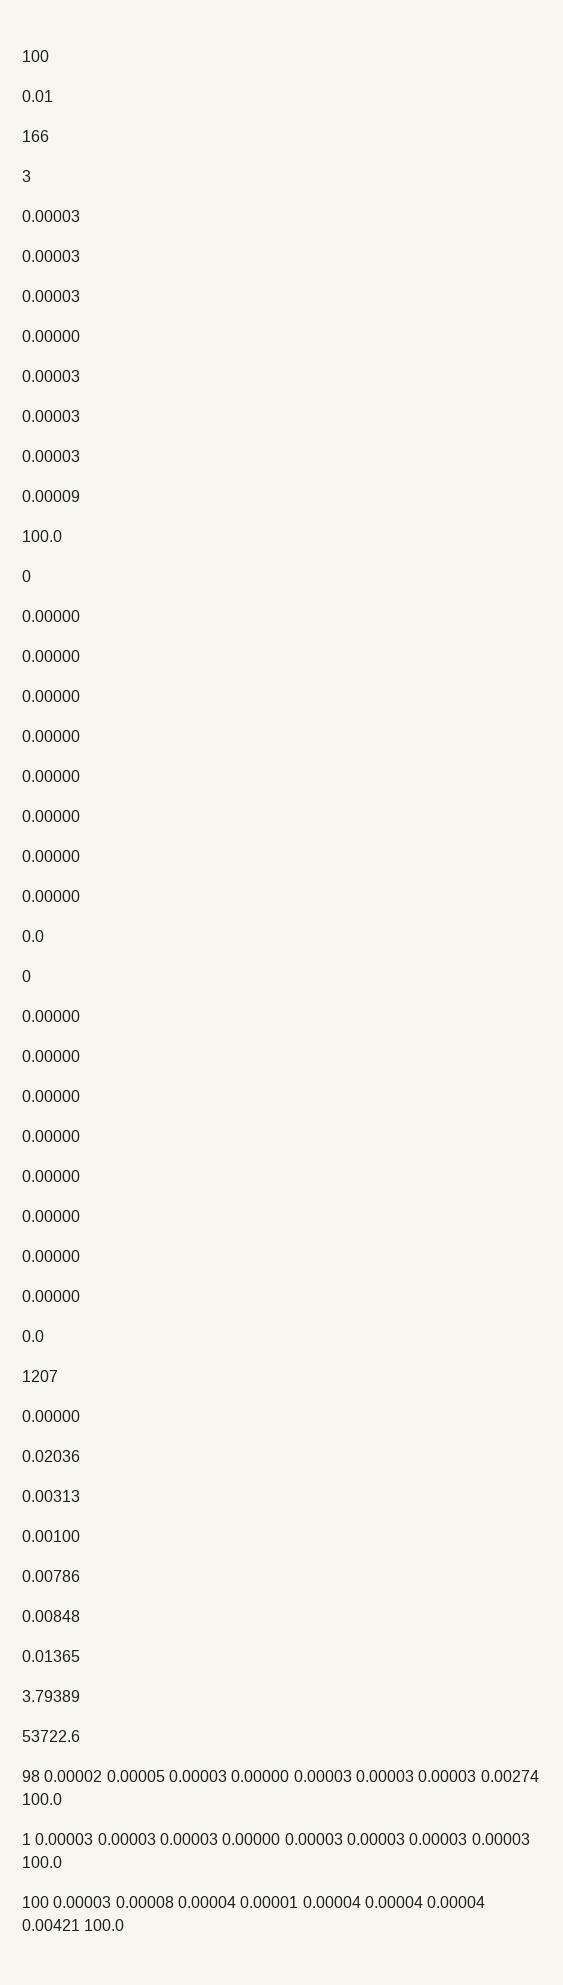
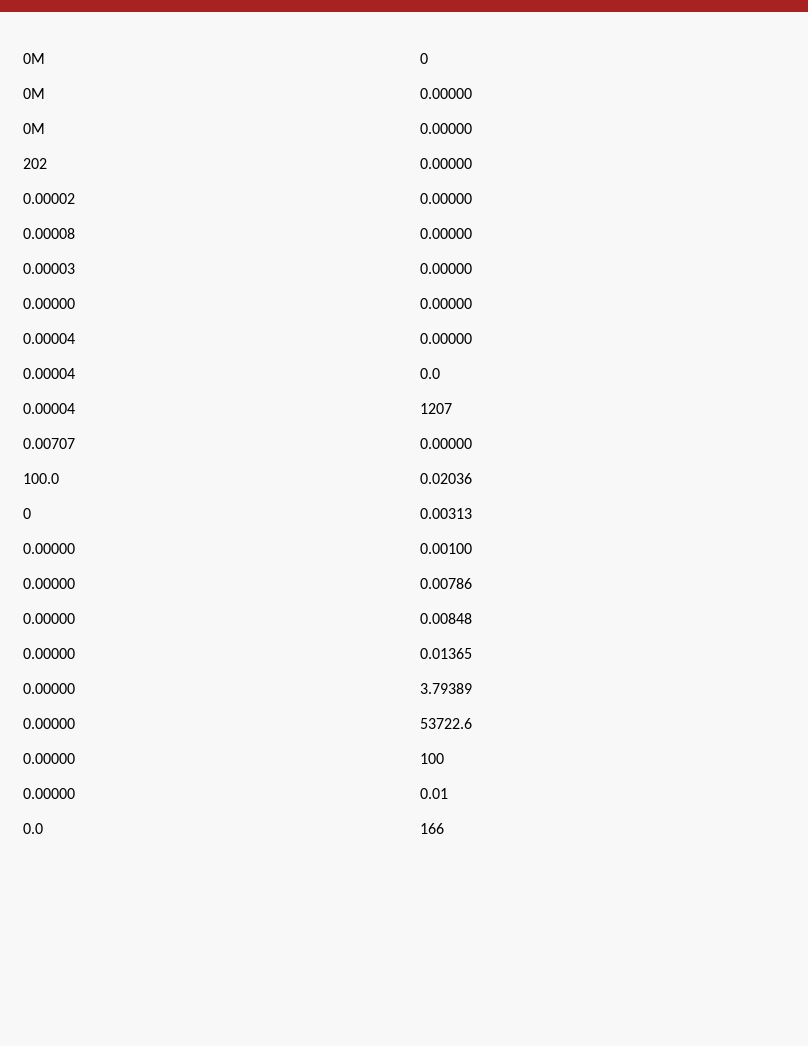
[22,50,49,62] [22,90,53,102] [22,130,49,142] [22,170,31,182] [22,210,80,222] [22,250,80,262] [22,290,80,302] [22,330,80,342] [22,370,80,382] [22,410,80,422] [22,450,80,462] [22,490,80,502] 100 // 0.01 // 166 // 3 // 0.00003 // 0.00003 // 0.00003 // 0.00000 // 0.00003 // 0.00003 // 0.00003 // 0.00009 -> [23,53,45,64] [23,88,45,99] [23,123,45,134] [23,158,47,169] [23,193,75,204] [23,228,75,239] [23,263,75,274] [23,298,75,309] [23,333,75,344] [23,368,75,379] [23,403,75,414] [23,438,75,449] 0M // 0M // 0M // 202 // 0.00002 // 0.00008 // 0.00003 // 0.00000 // 0.00004 // 0.00004 // 0.00004 // 0.00707
[22,1770,539,1782] [22,1793,62,1805] [22,1833,530,1845] [22,1856,62,1868] [22,1896,486,1908] [22,1919,125,1931] 98 0.00002 0.00005 0.00003 0.00000 0.00003 0.00003 0.00003 0.00274 100.0 // 1 0.00003 0.00003 0.00003 0.00000 0.00003 0.00003 0.00003 0.00003 100.0 // 100 0.00003 0.00008 0.00004 0.00001 0.00004 0.00004 0.00004 0.00421 100.0 -> [420,753,444,764] [420,788,448,799] [420,823,444,834] 100 // 0.01 // 166

